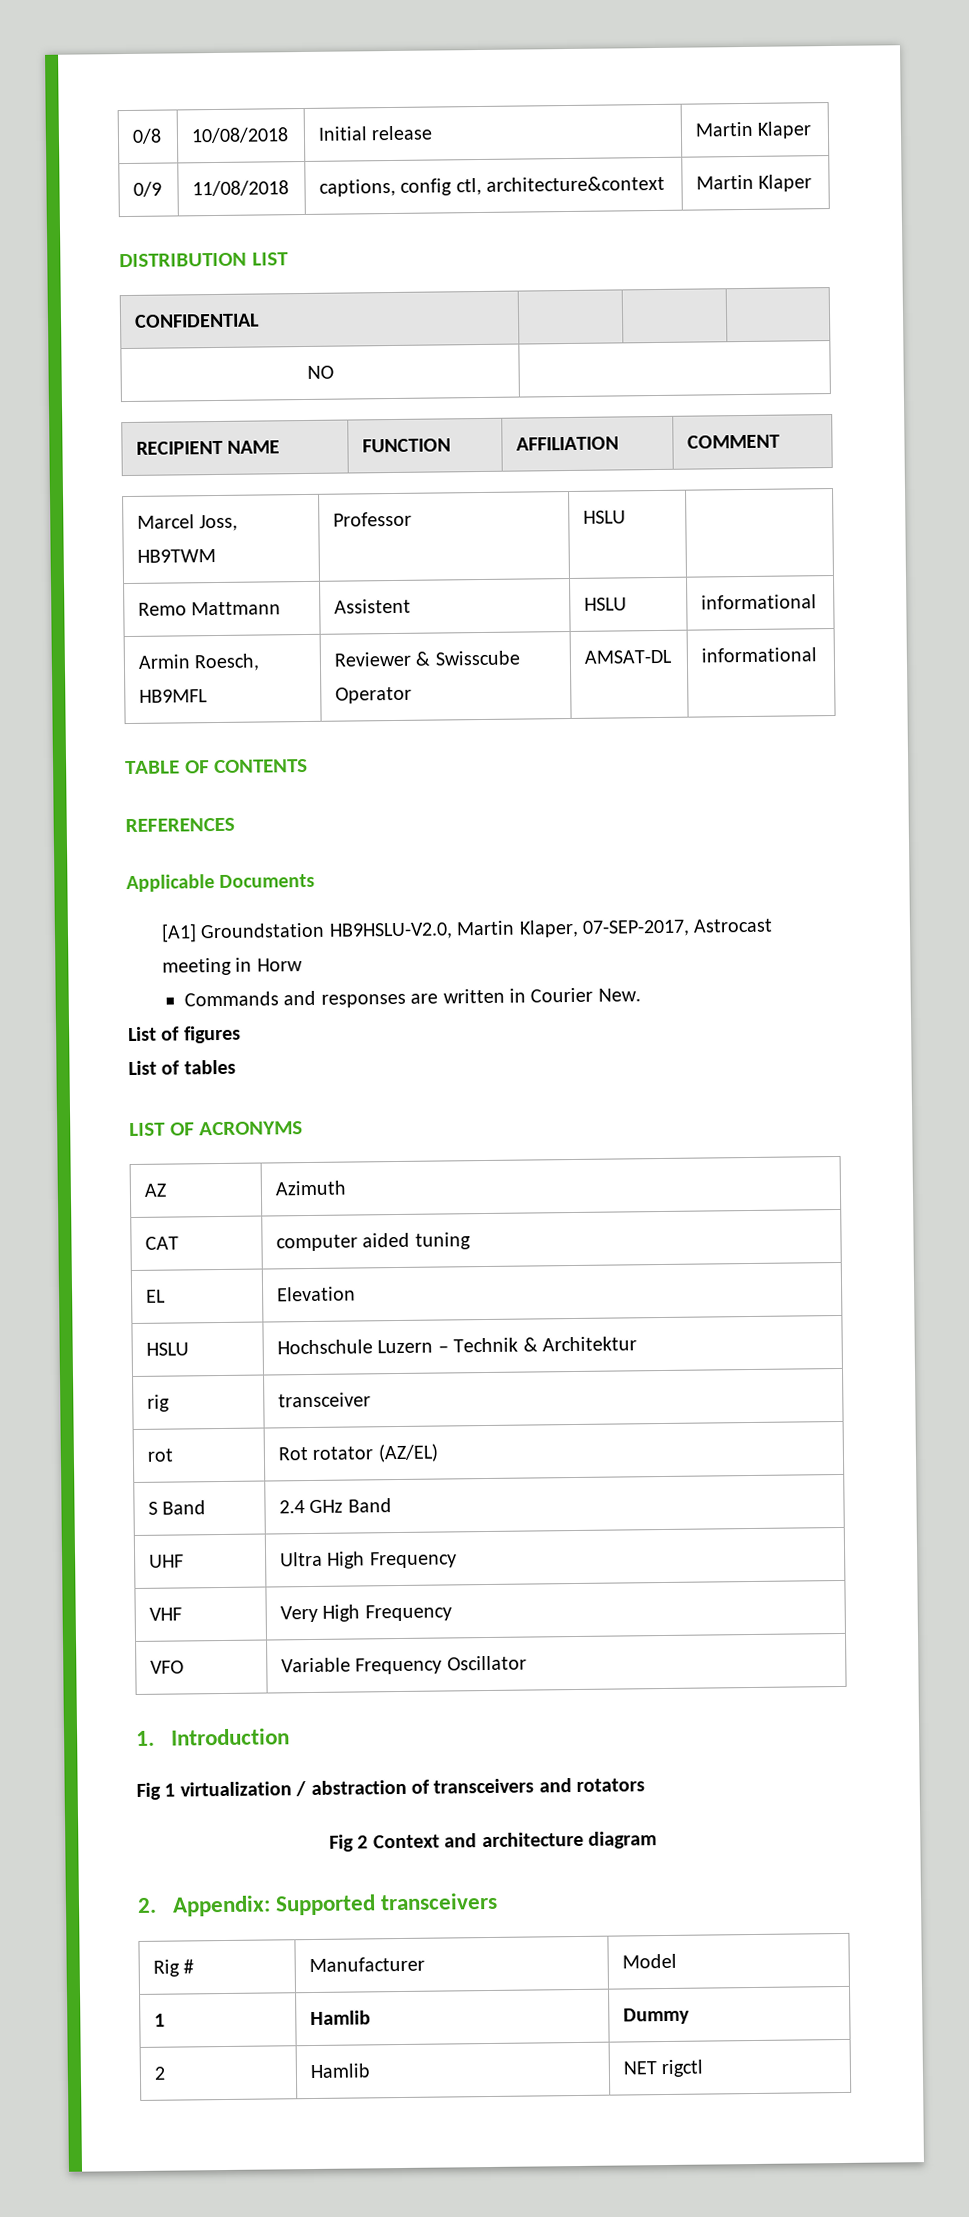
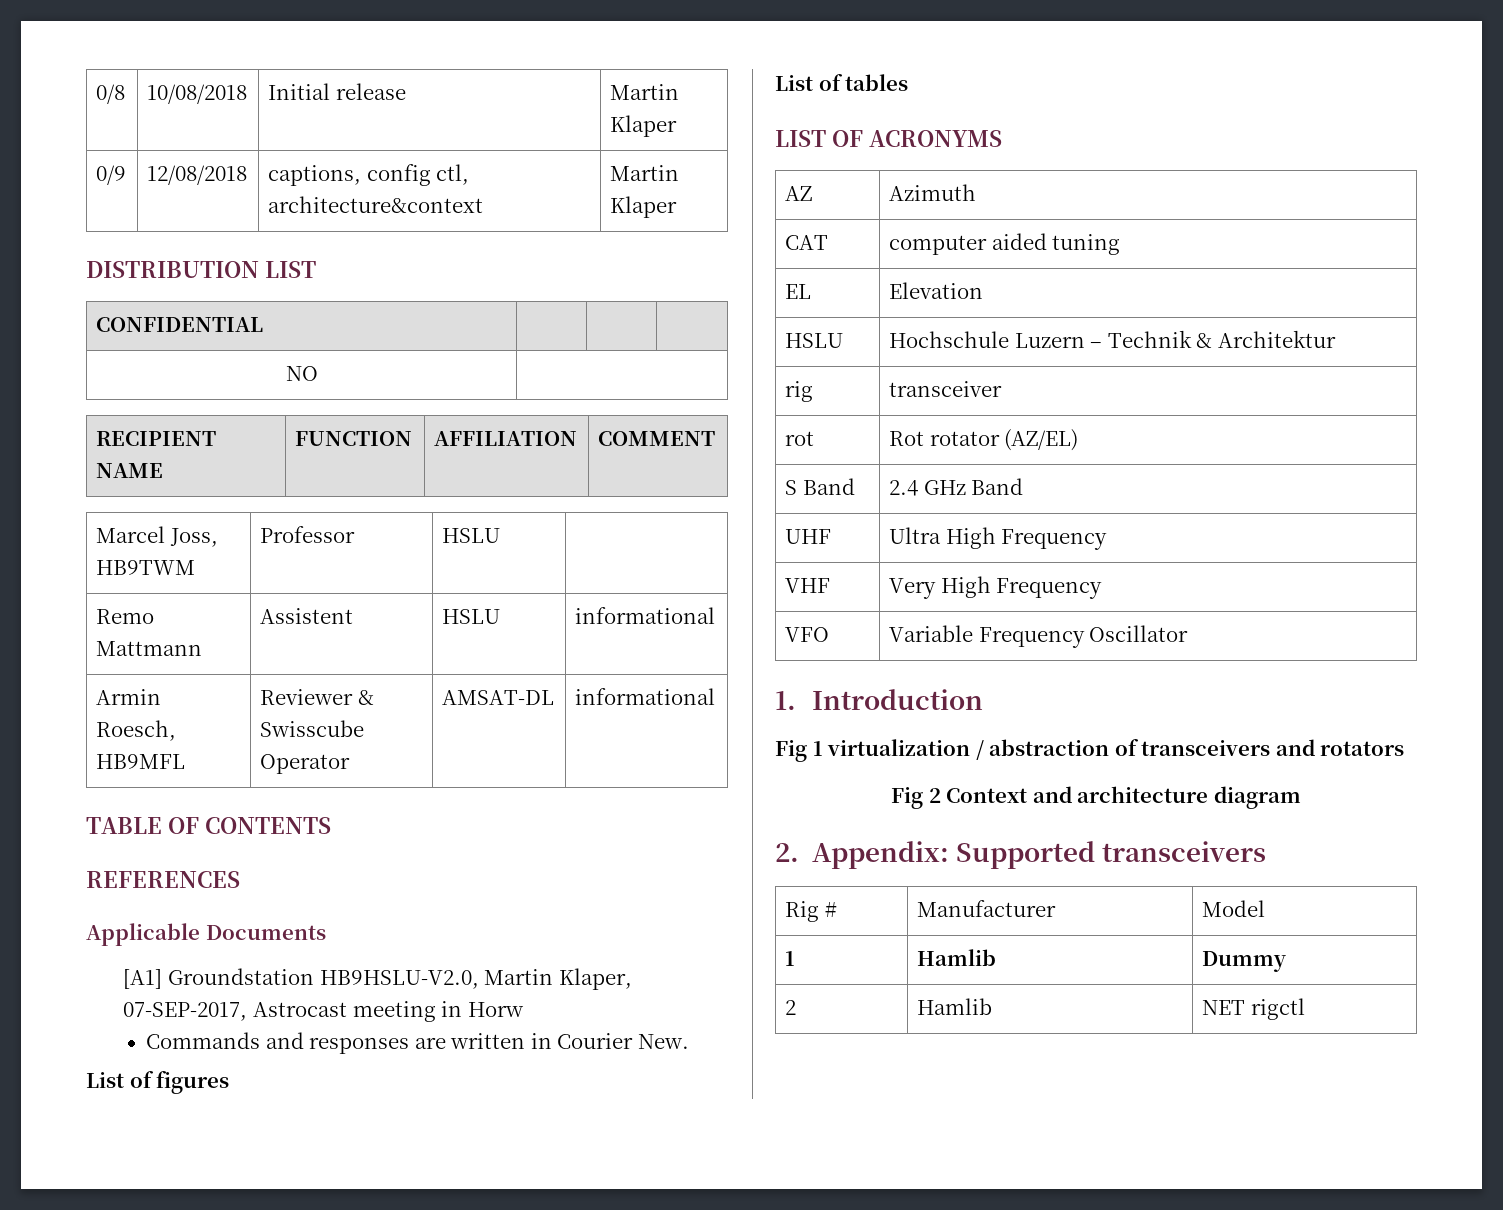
[192,180,290,197] 11/08/2018 -> [147,165,248,185] 12/08/2018

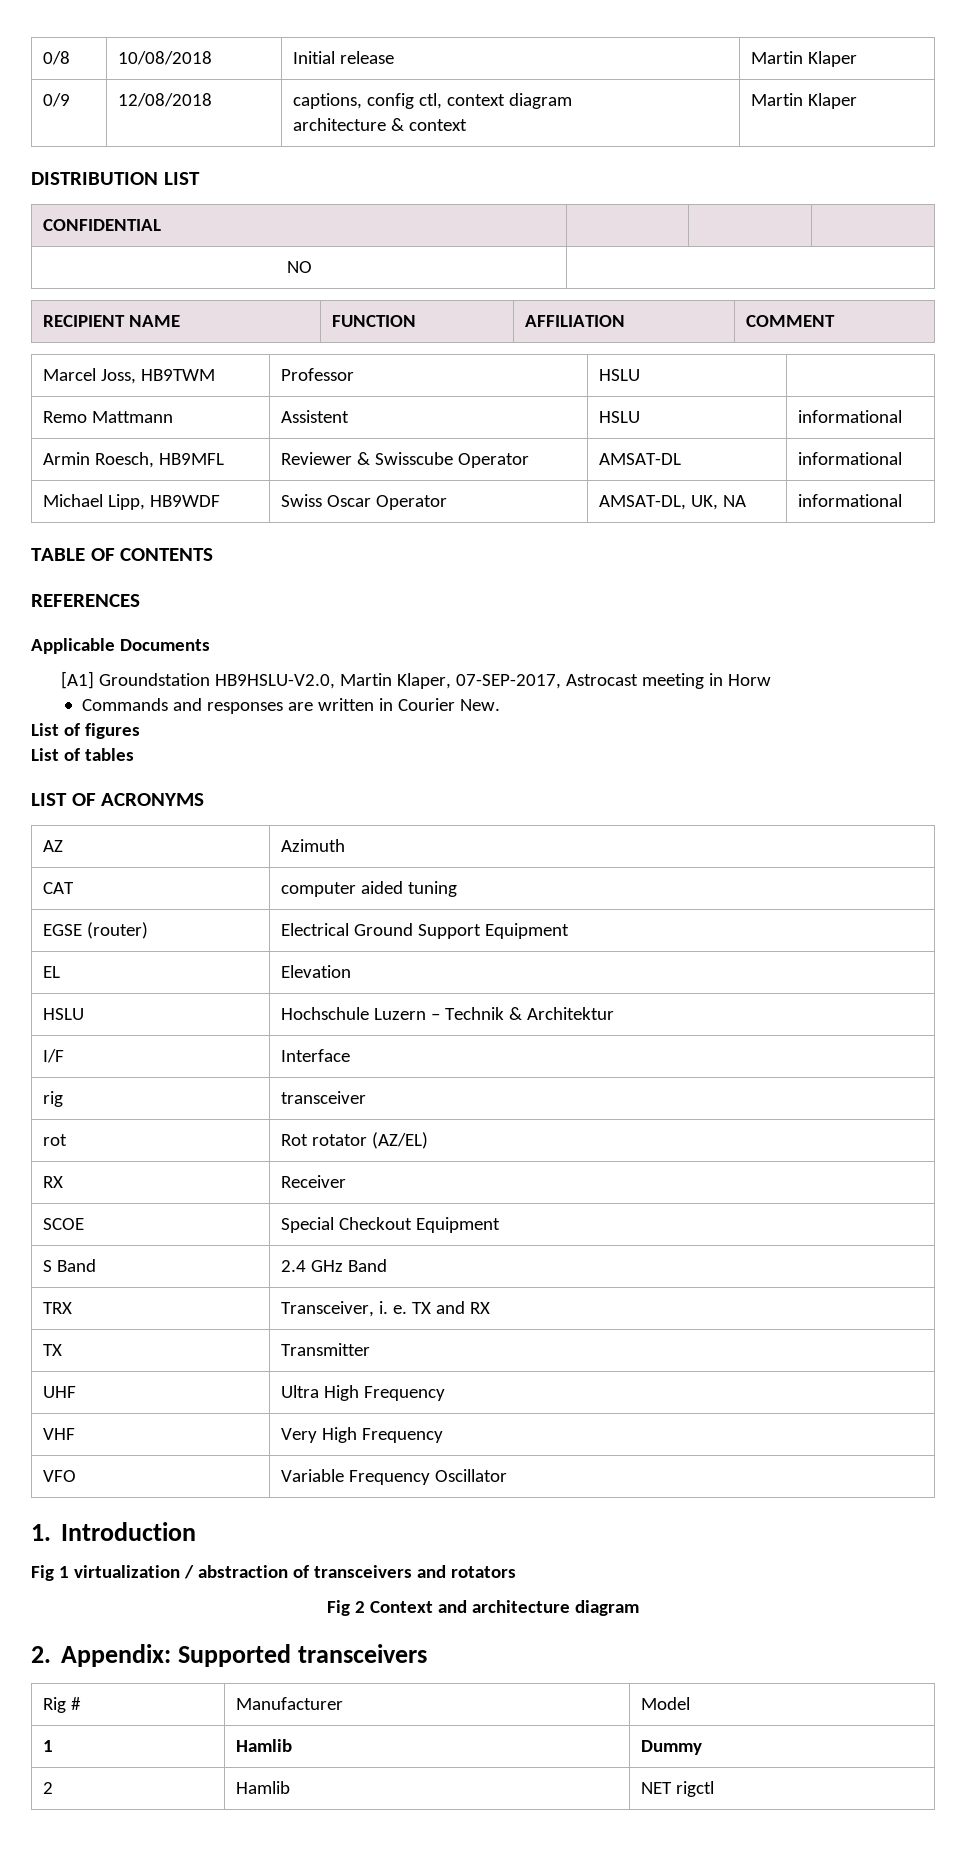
[268,196,484,213] architecture&context -> [446,93,572,109] [292,118,467,131] context diagram // architecture & context
(716, 696) none -> [42,494,220,510] [280,494,447,510] [598,495,746,510] [797,494,902,507] // Michael Lipp, HB9WDF | Swiss Oscar Operator | AMSAT-DL, UK, NA | informational
(1121, 244) none -> [42,922,148,939] [280,923,569,939] // EGSE (router) | Electrical Ground Support Equipment
(1336, 339) none -> [42,1049,64,1063] [280,1049,350,1062] // I/F | Interface
(1079, 440) none -> [42,1176,63,1188] [280,1175,346,1188] [42,1218,84,1230] [280,1217,500,1233] // RX | Receiver // SCOE | Special Checkout Equipment
(1024, 486) none -> [42,1302,72,1314] [280,1301,490,1317] [42,1344,62,1356] [280,1343,370,1356] // TRX | Transceiver, i. e. TX and RX // TX | Transmitter

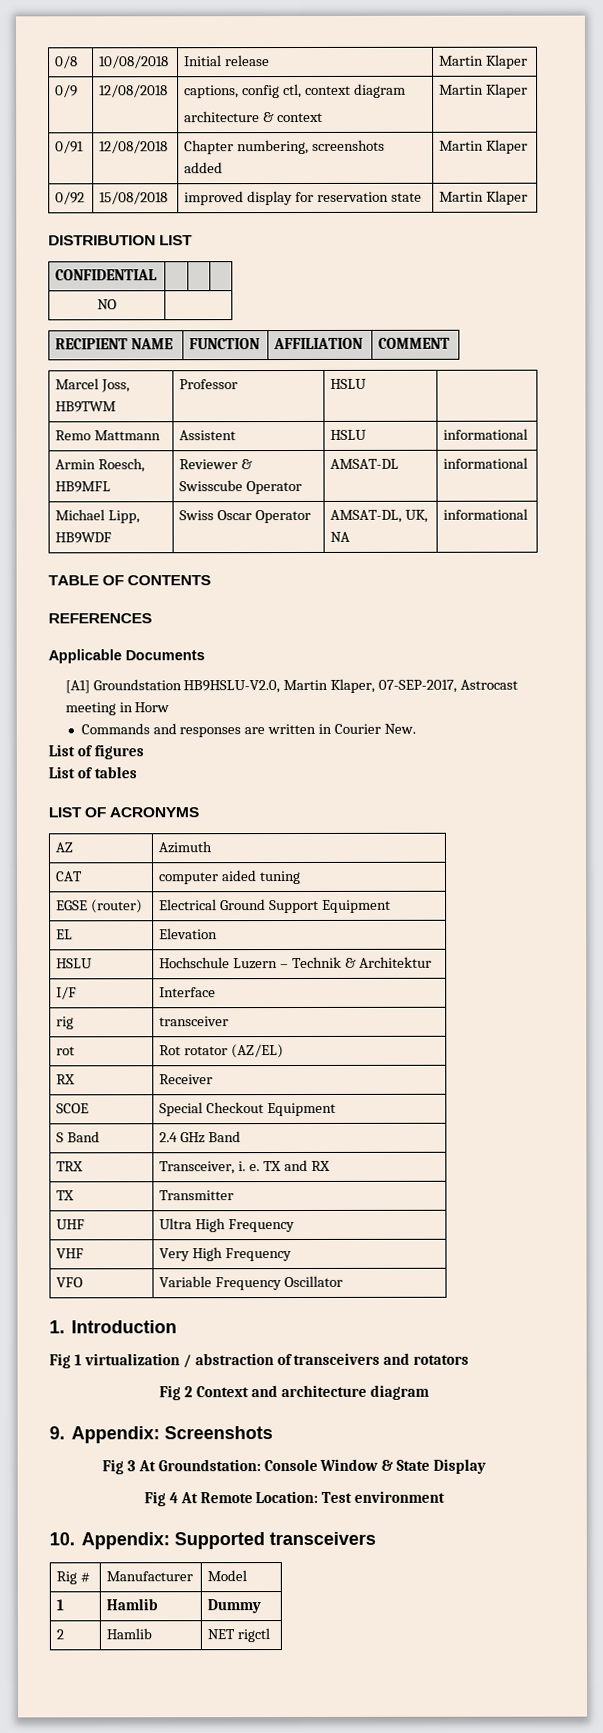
(857, 101) none -> [55,140,85,154] [99,140,169,154] [184,139,386,155] [184,162,224,174] [439,139,529,154] [55,191,86,205] [99,191,169,205] [184,191,423,206] [439,190,529,205] // 0/91 | 12/08/2018 | Chapter numbering, screenshots added | Martin Klaper // 0/92 | 15/08/2018 | improved display for reservation state | Martin Klaper
[31,1646,51,1663] 2. -> [49,1426,274,1444] [101,1458,487,1475] [143,1490,446,1507] [49,1532,75,1546] 9. Appendix: Screenshots // Fig 3 At Groundstation: Console Window & State Display // Fig 4 At Remote Location: Test environment // 10.

